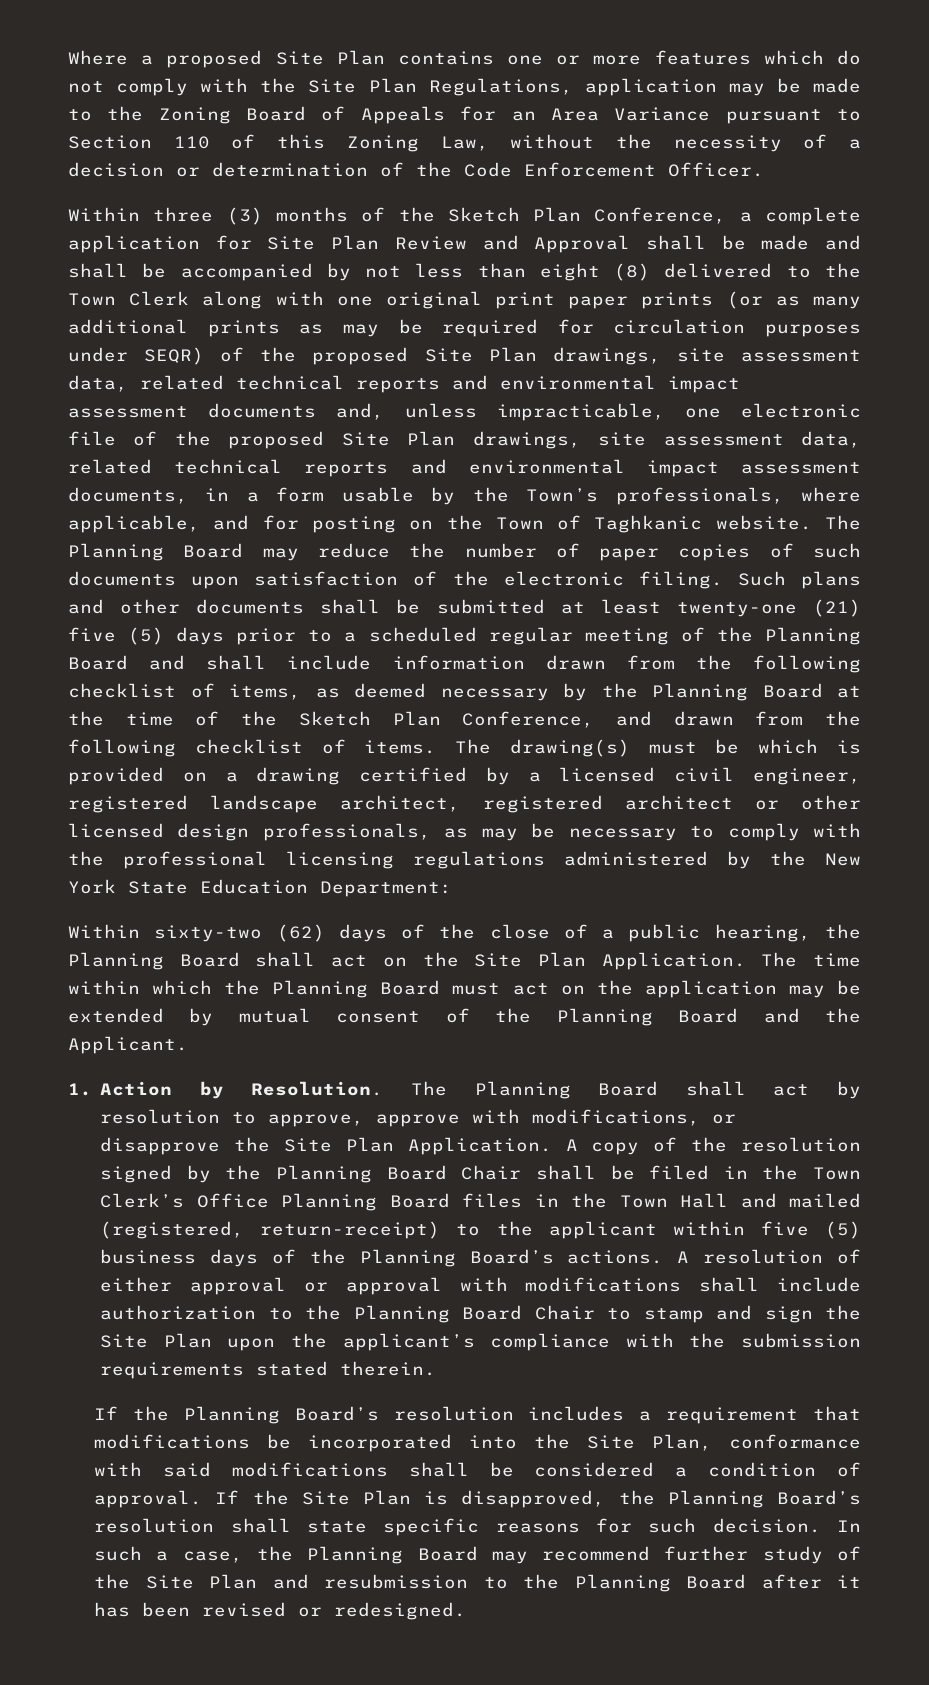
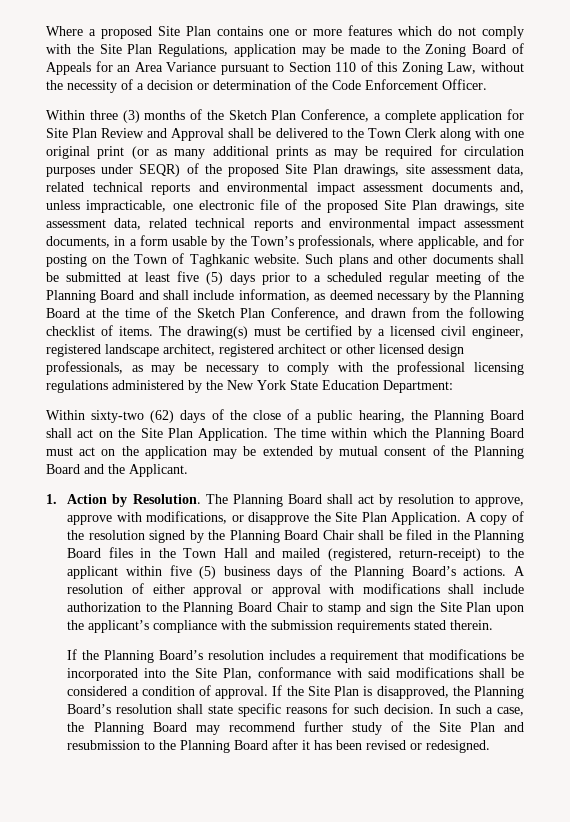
[761,235,862,250] [68,263,651,281] made and shall be accompanied by not less than eight (8) -> (272, 133) none
[568,292,714,309] paper prints -> (125, 152) none
[825,515,861,530] [68,543,861,561] [68,571,723,589] The Planning Board may reduce the number of paper copies of such documents upon satisfaction of the electronic filing. -> (300, 259) none
[676,599,861,617] twenty-one (21) -> (170, 277) none
[392,655,861,673] [68,683,301,700] information drawn from the following checklist of items, -> [238,289,310,302] information,
[758,739,862,754] [68,767,341,785] which is provided on a drawing -> (300, 331) none
[813,1167,862,1180] [100,1193,269,1208] Town Clerk’s Office -> (470, 535) none

